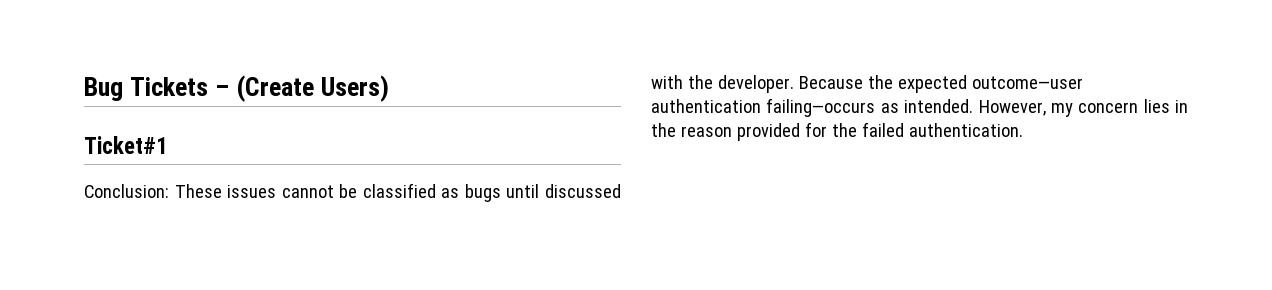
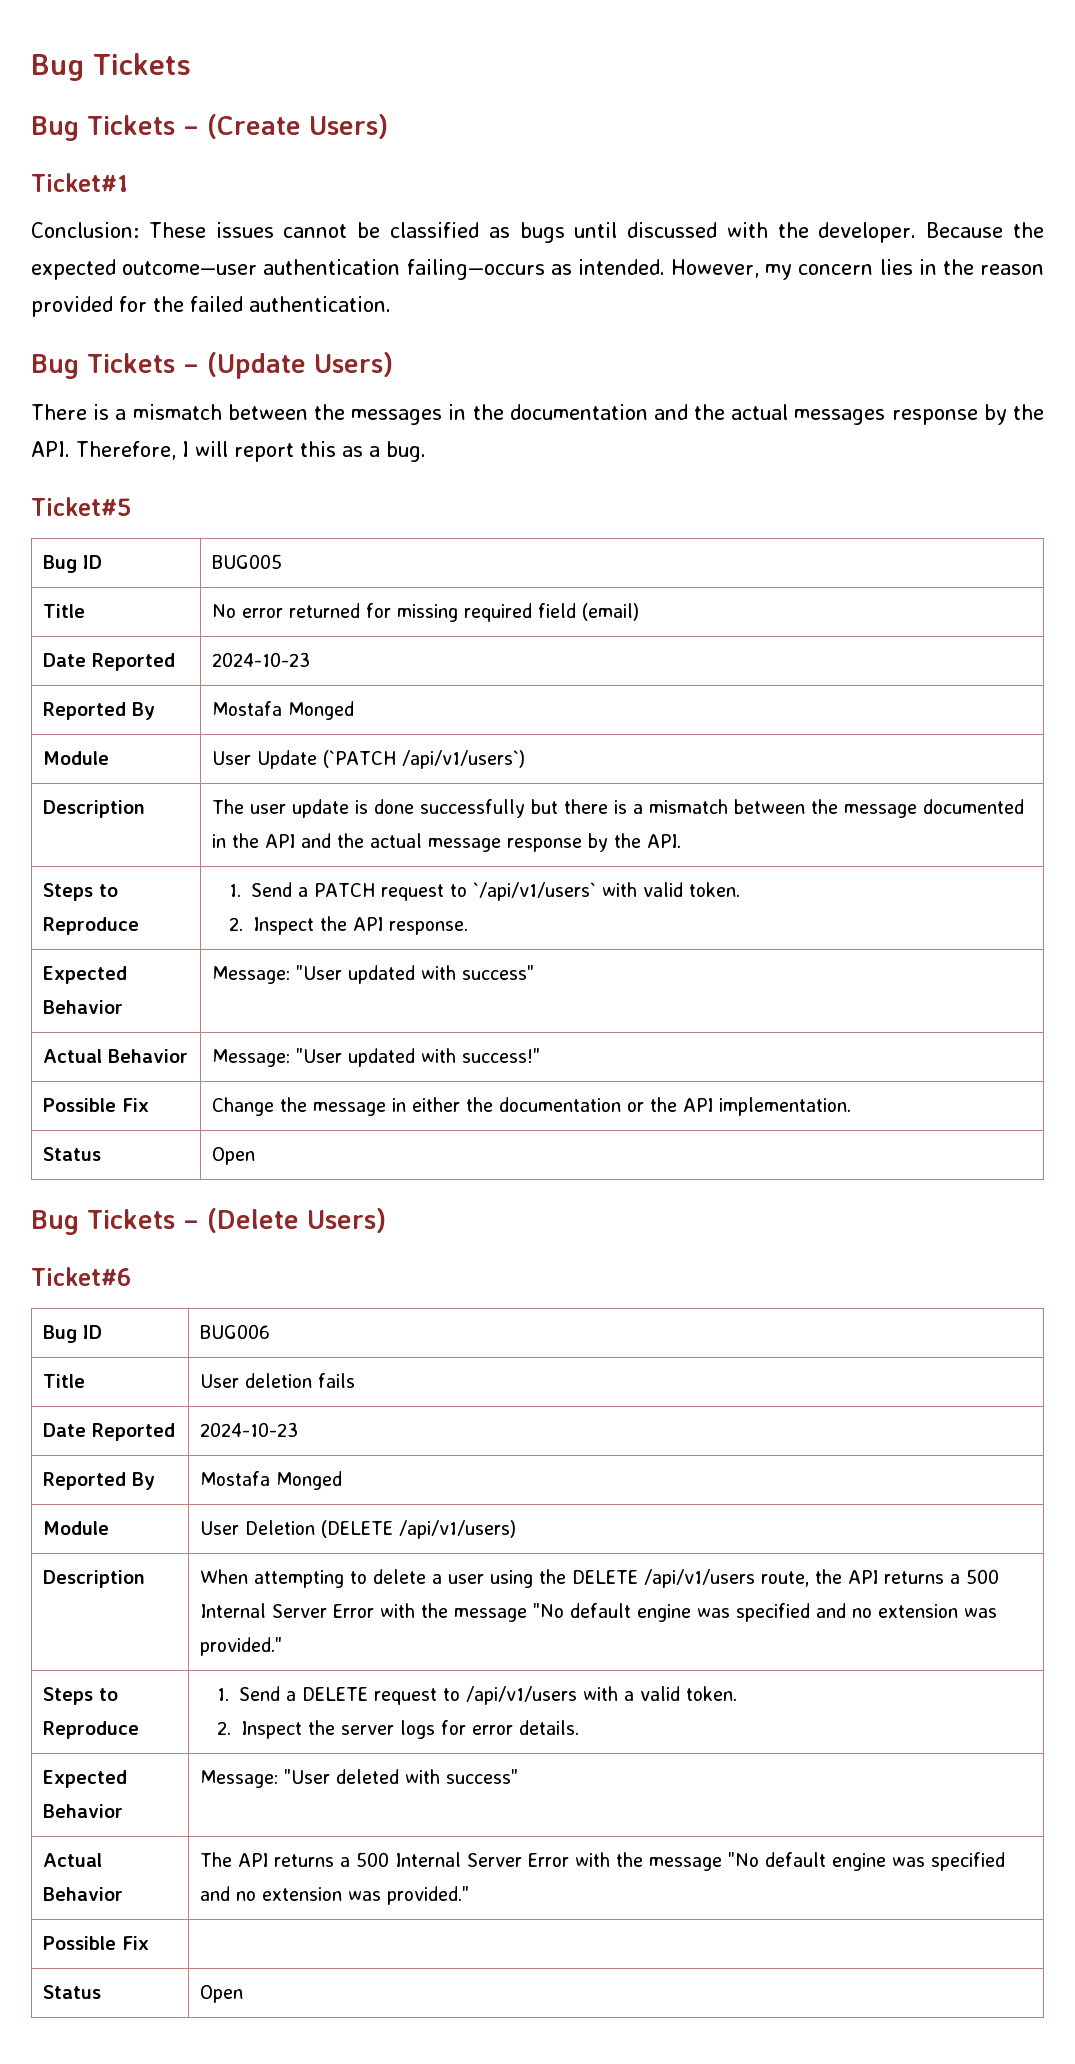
[84,77,209,101] Bug Tickets -> [31,53,191,81] [31,115,175,141] Bug Tickets // Bug Tickets
(1023, 130) none -> [31,352,393,379] [31,404,1044,425] [31,441,426,462] [31,497,131,516] [42,555,102,573] [211,554,282,569] [42,604,85,618] [211,603,639,622] [42,653,175,671] [211,652,310,667] [42,702,155,720] [211,701,354,720] [42,751,109,765] [211,750,525,769] [42,800,145,818] [211,799,1024,818] [211,833,681,852] [42,883,118,901] [42,917,139,935] [229,882,741,901] [229,916,469,935] [42,966,127,984] [42,1000,123,1014] [211,965,534,984] [42,1049,188,1063] [211,1048,540,1067] [42,1098,149,1112] [211,1097,851,1116] [42,1147,101,1161] [211,1147,255,1165] [31,1208,386,1235] [31,1267,131,1286] [42,1325,102,1343] [199,1324,270,1339] [42,1374,85,1388] [199,1373,355,1388] [42,1423,175,1441] [199,1422,298,1437] [42,1472,155,1490] [199,1471,342,1490] [42,1521,109,1535] [199,1520,516,1539] [42,1570,145,1588] [199,1569,999,1588] [199,1603,997,1622] [199,1637,282,1656] [42,1687,118,1705] [42,1721,139,1739] [217,1686,738,1705] [217,1720,580,1739] [42,1770,127,1788] [42,1804,123,1818] [199,1769,518,1788] [42,1853,102,1867] [42,1887,123,1901] [199,1852,1005,1871] [199,1886,469,1905] [42,1936,149,1950] [42,1985,101,1999] [199,1985,243,2003] // Bug Tickets – (Update Users) // There is a mismatch between the messages in the documentation and the actual messages response by the API. Therefore, I will report this as a bug. // Ticket#5 // Bug ID | BUG005 // Title | No error returned for missing required field (email) // Date Reported | 2024-10-23 // Reported By | Mostafa Monged // Module | User Update (`PATCH /api/v1/users`) // Description | The user update is done successfully but there is a mismatch between the message documented in the API and the actual message response by the API. // Steps to Reproduce | 1. Send a PATCH request to `/api/v1/users` with valid token. // 2. Inspect the API response. // Expected Behavior | Message: "User updated with success" // Actual Behavior | Message: "User updated with success!" // Possible Fix | Change the message in either the documentation or the API implementation. // Status | Open // Bug Tickets – (Delete Users) // Ticket#6 // Bug ID | BUG006 // Title | User deletion fails // Date Reported | 2024-10-23 // Reported By | Mostafa Monged // Module | User Deletion (DELETE /api/v1/users) // Description | When attempting to delete a user using the DELETE /api/v1/users route, the API returns a 500 Internal Server Error with the message "No default engine was specified and no extension was provided." // Steps to Reproduce | 1. Send a DELETE request to /api/v1/users with a valid token. // 2. Inspect the server logs for error details. // Expected Behavior | Message: "User deleted with success" // Actual Behavior | The API returns a 500 Internal Server Error with the message "No default engine was specified and no extension was provided." // Possible Fix | // Status | Open

